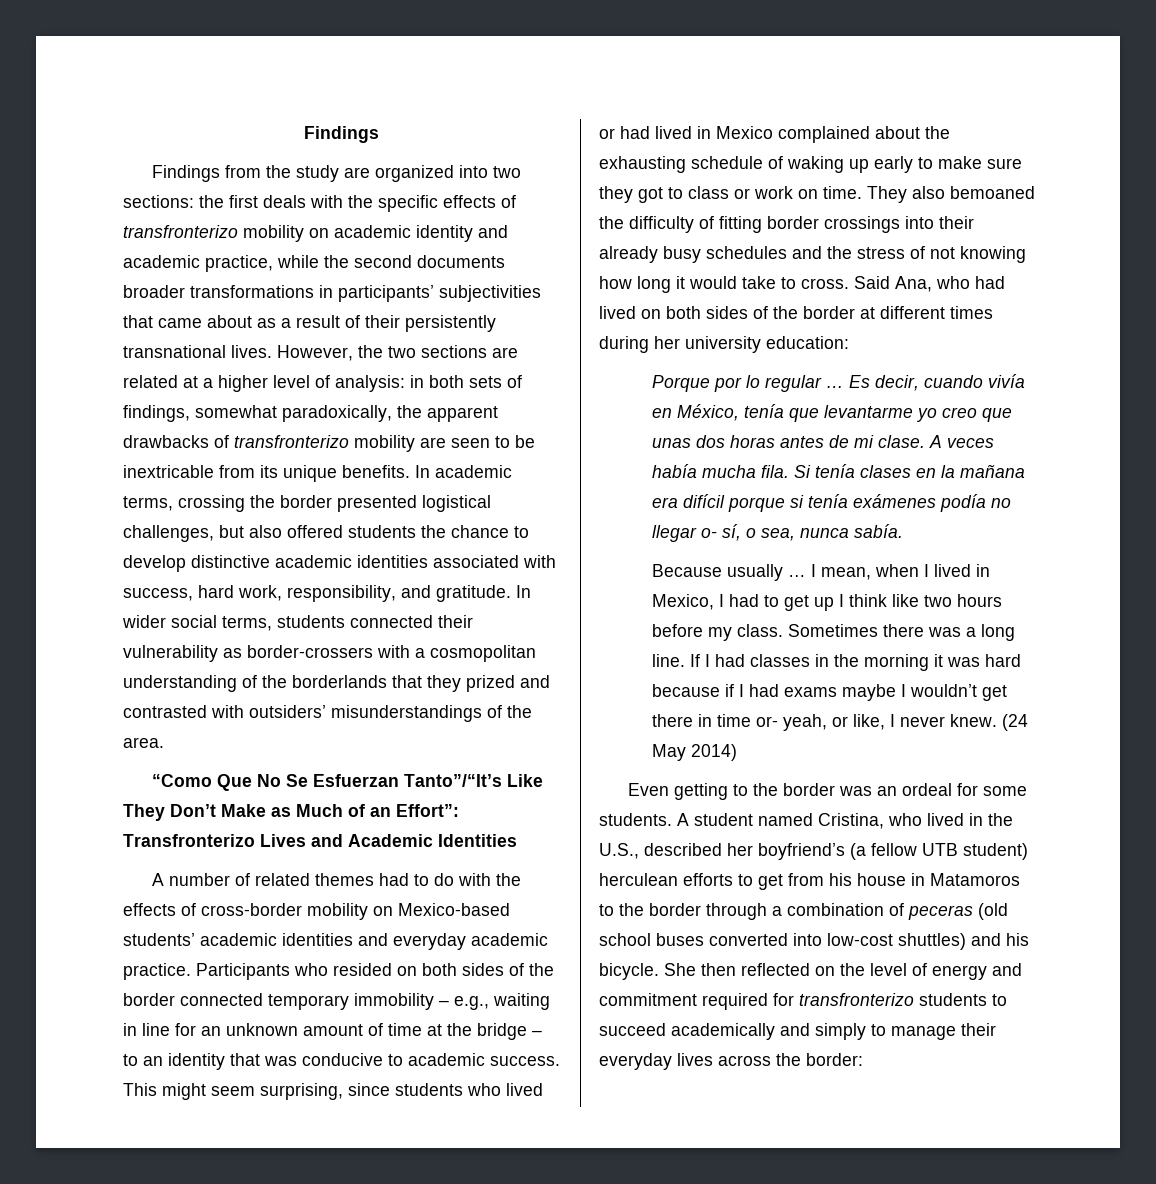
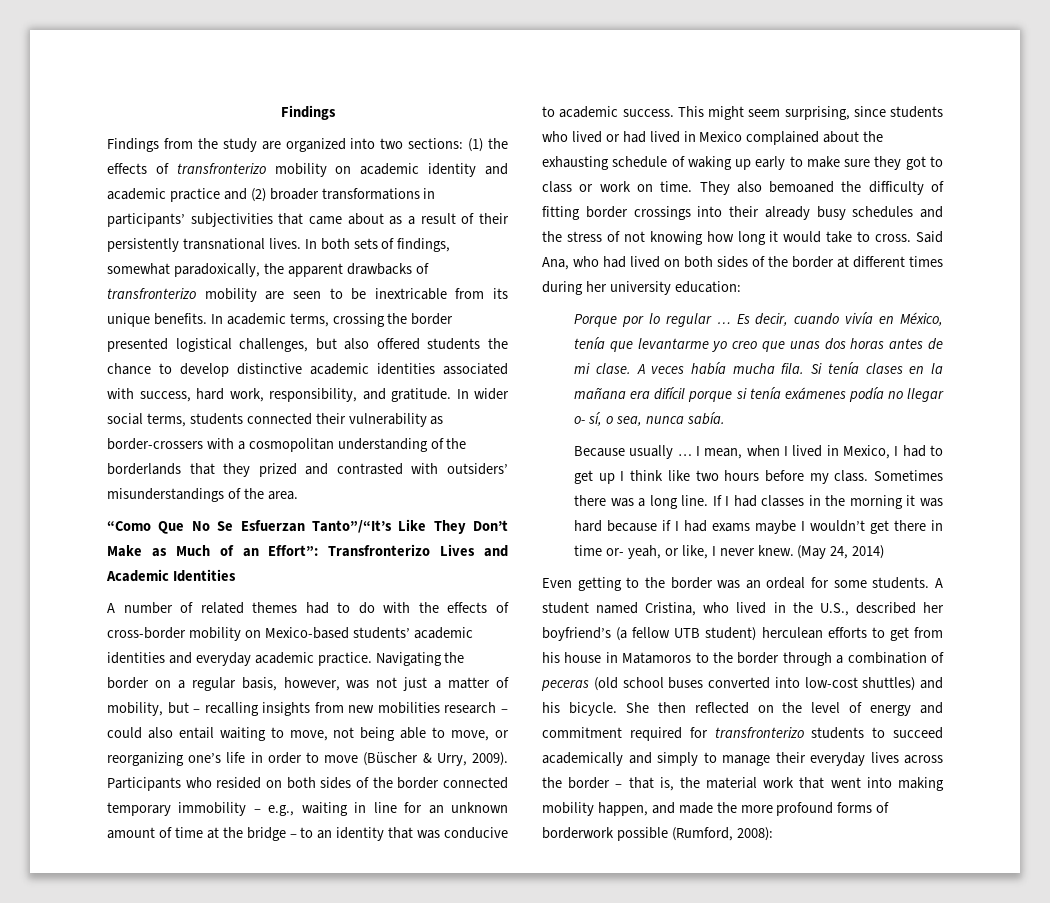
[199,195,438,212] the first deals with the specific -> [468,138,508,152] (1) the
[205,255,505,272] practice, while the second documents -> [169,188,266,202] practice and (2)
[277,345,518,361] [123,375,424,392] However, the two sections are related at a higher level of analysis: in -> [304,239,317,249] In
(191, 971) none -> [375,652,465,666] [107,677,510,691] [107,702,508,716] [107,727,510,741] [107,752,508,766] Navigating the border on a regular basis, however, was not just a matter of mobility, but – recalling insights from new mobilities research – could also entail waiting to move, not being able to move, or reorganizing one’s life in order to move (Büscher & Urry, 2009).
[1001,714,1028,731] [651,744,686,761] (24 May -> [797,545,849,559] (May 24,
[806,1053,863,1066] border: -> [568,777,944,791] [542,802,890,816] [542,827,773,841] border – that is, the material work that went into making mobility happen, and made the more profound forms of borderwork possible (Rumford, 2008):

